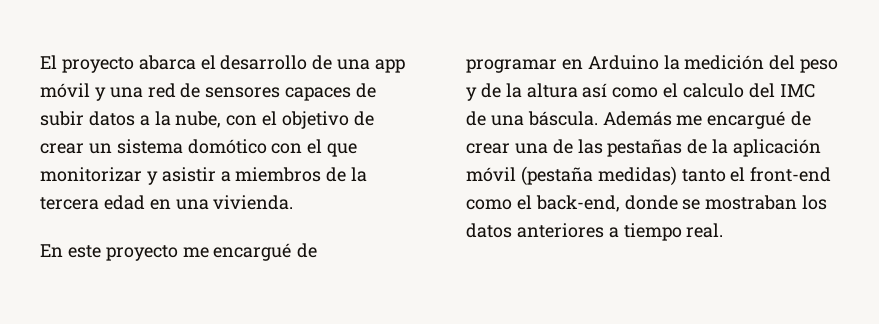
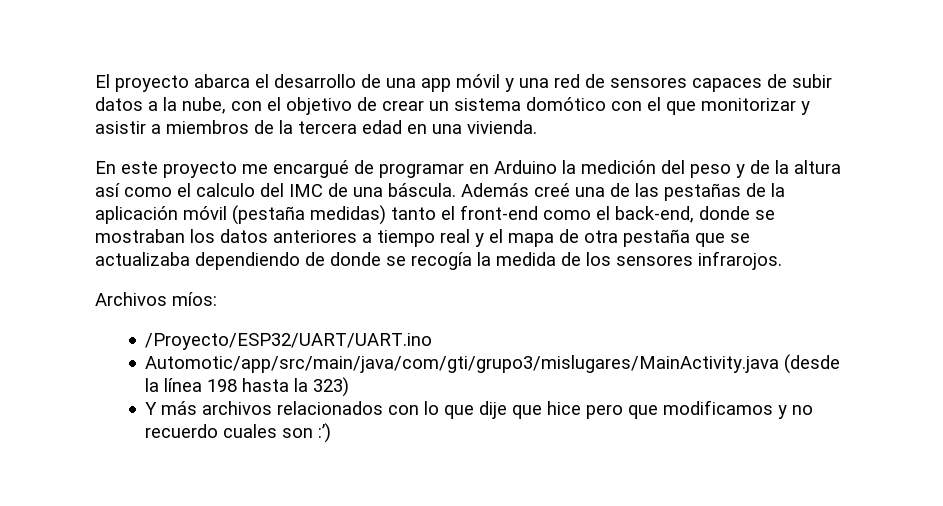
[676,111,812,129] [466,143,510,154] me encargué de crear -> [534,183,570,197] creé
[686,223,724,238] real. -> [440,229,750,247] [95,251,782,270] [95,292,217,306] [145,333,433,350] [145,354,841,374] [145,377,350,397] [145,400,814,419] [145,423,332,443] real y el mapa de otra pestaña que se actualizaba dependiendo de donde se recogía la medida de los sensores infrarojos. // Archivos míos: // /Proyecto/ESP32/UART/UART.ino // Automotic/app/src/main/java/com/gti/grupo3/mislugares/MainActivity.java (desde la línea 198 hasta la 323) // Y más archivos relacionados con lo que dije que hice pero que modificamos y no recuerdo cuales son :’)

